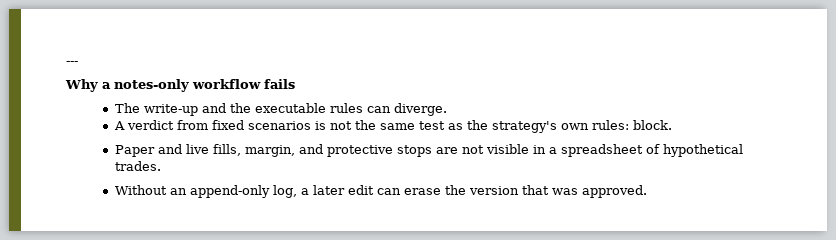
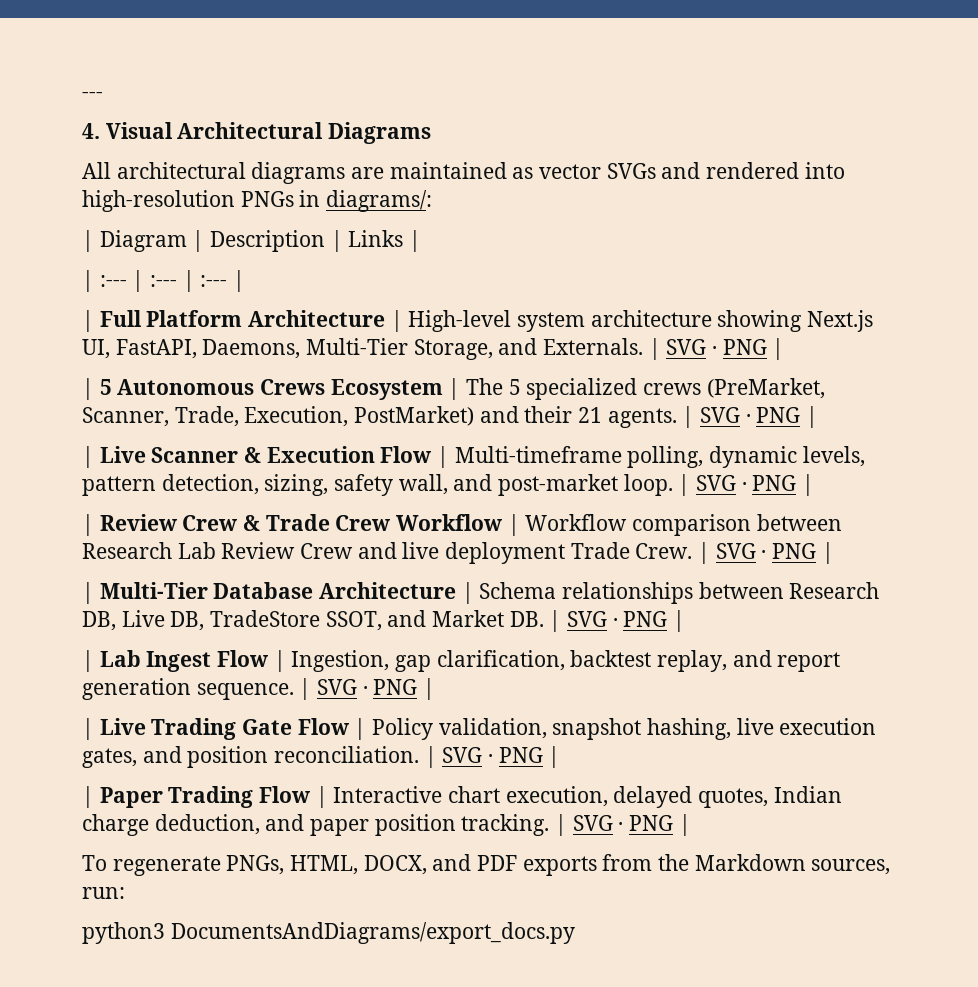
[65,79,295,92] [115,103,448,116] [114,120,673,133] [115,144,744,157] [115,161,162,171] [115,185,648,198] Why a notes-only workflow fails // The write-up and the executable rules can diverge. // A verdict from fixed scenarios is not the same test as the strategy's own rules: block. // Paper and live fills, margin, and protective stops are not visible in a spreadsheet of hypothetical trades. // Without an append-only log, a later edit can erase the version that was approved. -> [82,122,432,144] [82,162,845,184] [82,190,433,212] [82,230,422,252] [82,270,246,292] [82,310,874,332] [82,338,785,360] [82,378,825,400] [82,406,819,428] [82,446,865,468] [82,474,815,496] [82,514,842,536] [82,542,834,564] [82,582,880,604] [82,610,686,632] [82,650,841,672] [82,678,436,700] [82,718,877,740] [82,746,561,768] [82,786,842,808] [82,814,691,836] [82,854,891,876] [82,887,125,899] [82,922,575,944] 4. Visual Architectural Diagrams // All architectural diagrams are maintained as vector SVGs and rendered into high-resolution PNGs in diagrams/: // | Diagram | Description | Links | // | :--- | :--- | :--- | // | Full Platform Architecture | High-level system architecture showing Next.js UI, FastAPI, Daemons, Multi-Tier Storage, and Externals. | SVG · PNG | // | 5 Autonomous Crews Ecosystem | The 5 specialized crews (PreMarket, Scanner, Trade, Execution, PostMarket) and their 21 agents. | SVG · PNG | // | Live Scanner & Execution Flow | Multi-timeframe polling, dynamic levels, pattern detection, sizing, safety wall, and post-market loop. | SVG · PNG | // | Review Crew & Trade Crew Workflow | Workflow comparison between Research Lab Review Crew and live deployment Trade Crew. | SVG · PNG | // | Multi-Tier Database Architecture | Schema relationships between Research DB, Live DB, TradeStore SSOT, and Market DB. | SVG · PNG | // | Lab Ingest Flow | Ingestion, gap clarification, backtest replay, and report generation sequence. | SVG · PNG | // | Live Trading Gate Flow | Policy validation, snapshot hashing, live execution gates, and position reconciliation. | SVG · PNG | // | Paper Trading Flow | Interactive chart execution, delayed quotes, Indian charge deduction, and paper position tracking. | SVG · PNG | // To regenerate PNGs, HTML, DOCX, and PDF exports from the Markdown sources, run: // python3 DocumentsAndDiagrams/export_docs.py

